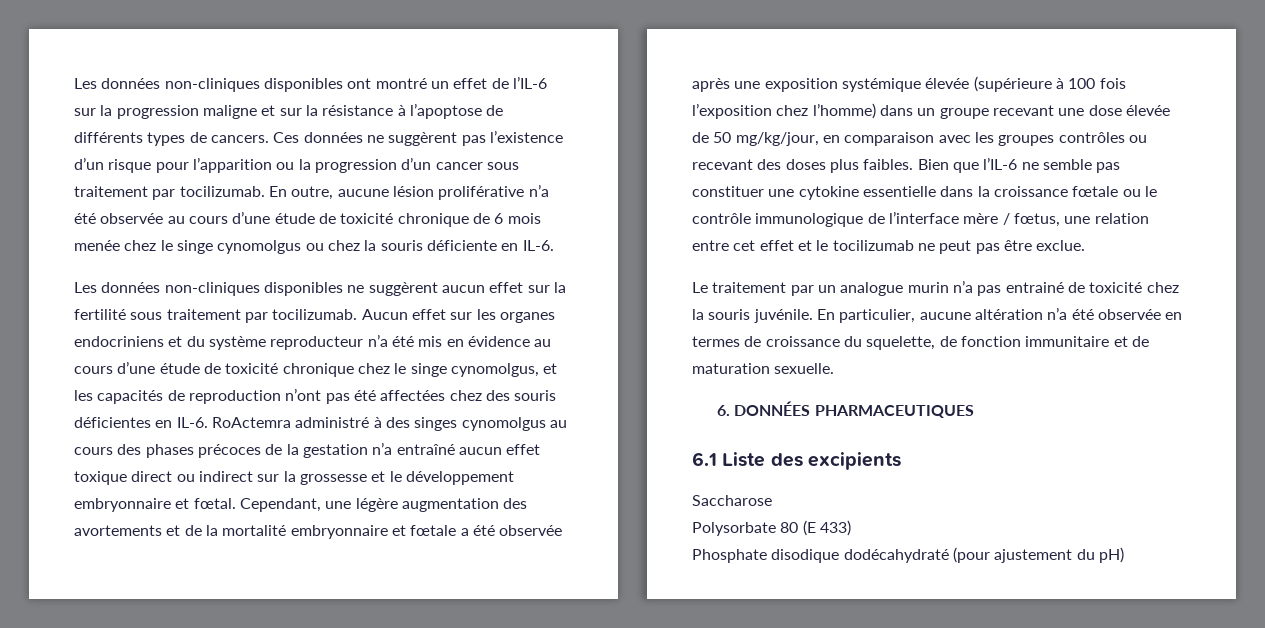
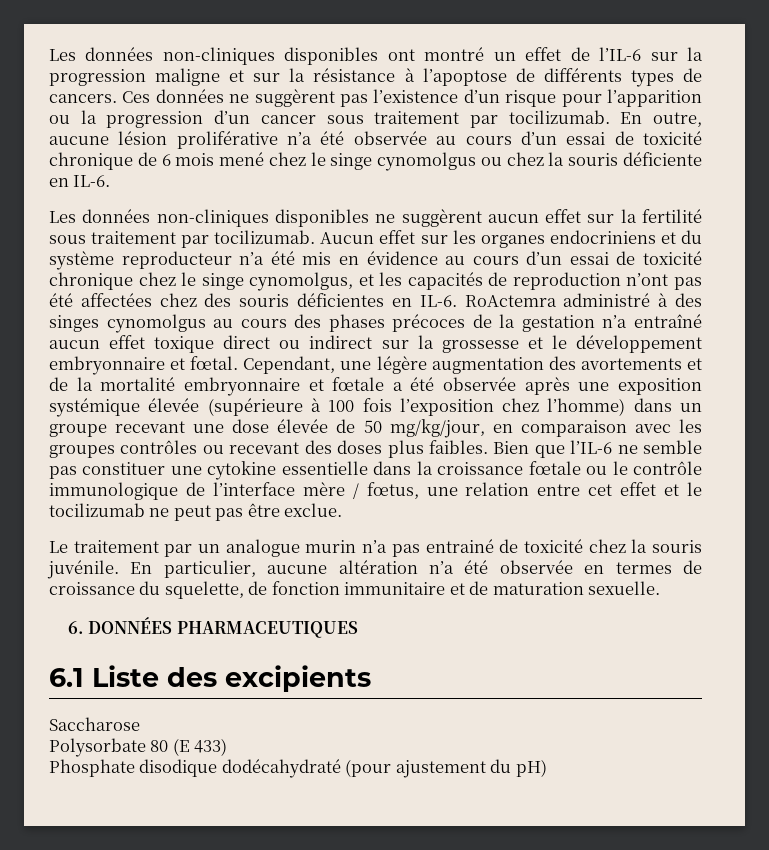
[232,211,315,224] d’une étude -> [520,131,606,145] d’un essai
[74,240,120,251] menée -> [219,152,265,166] mené
[117,361,200,374] d’une étude -> [526,251,609,265] d’un essai

